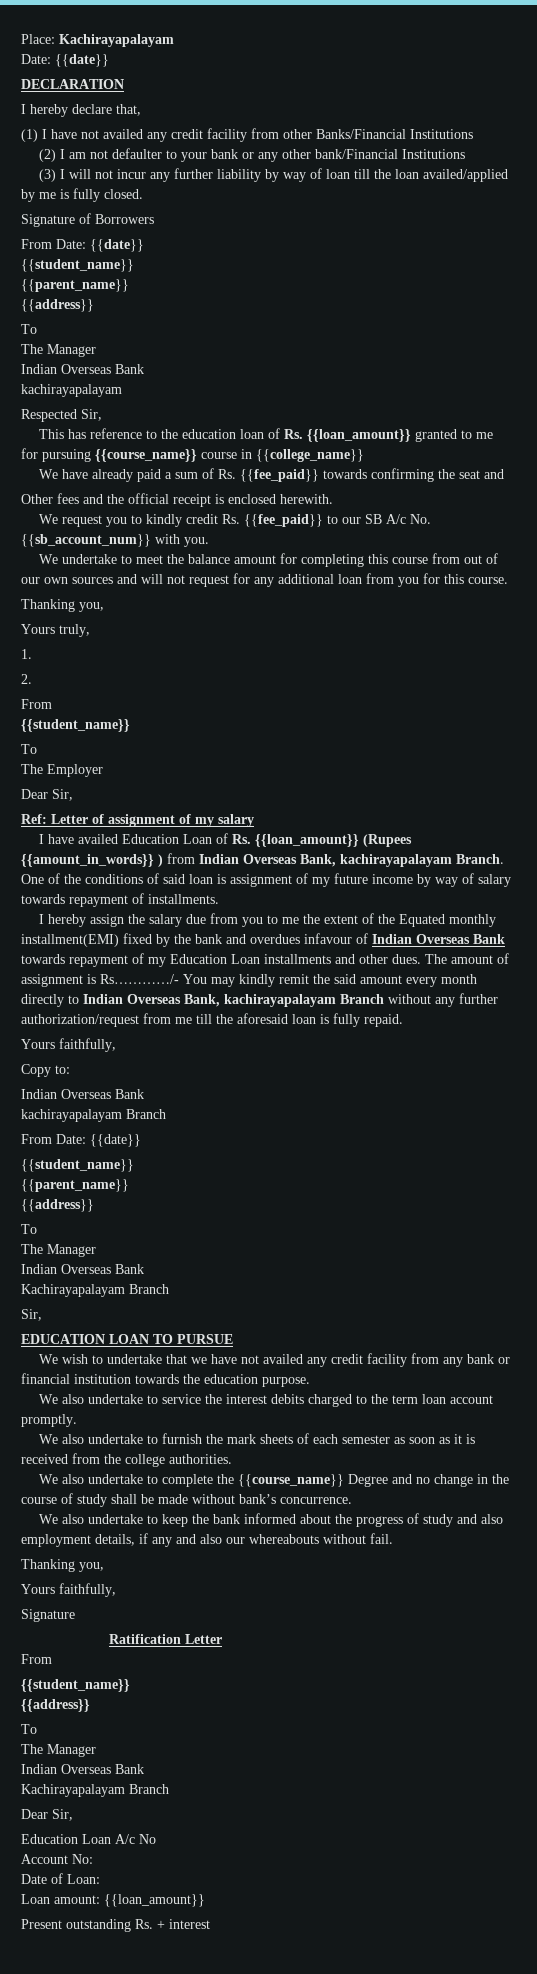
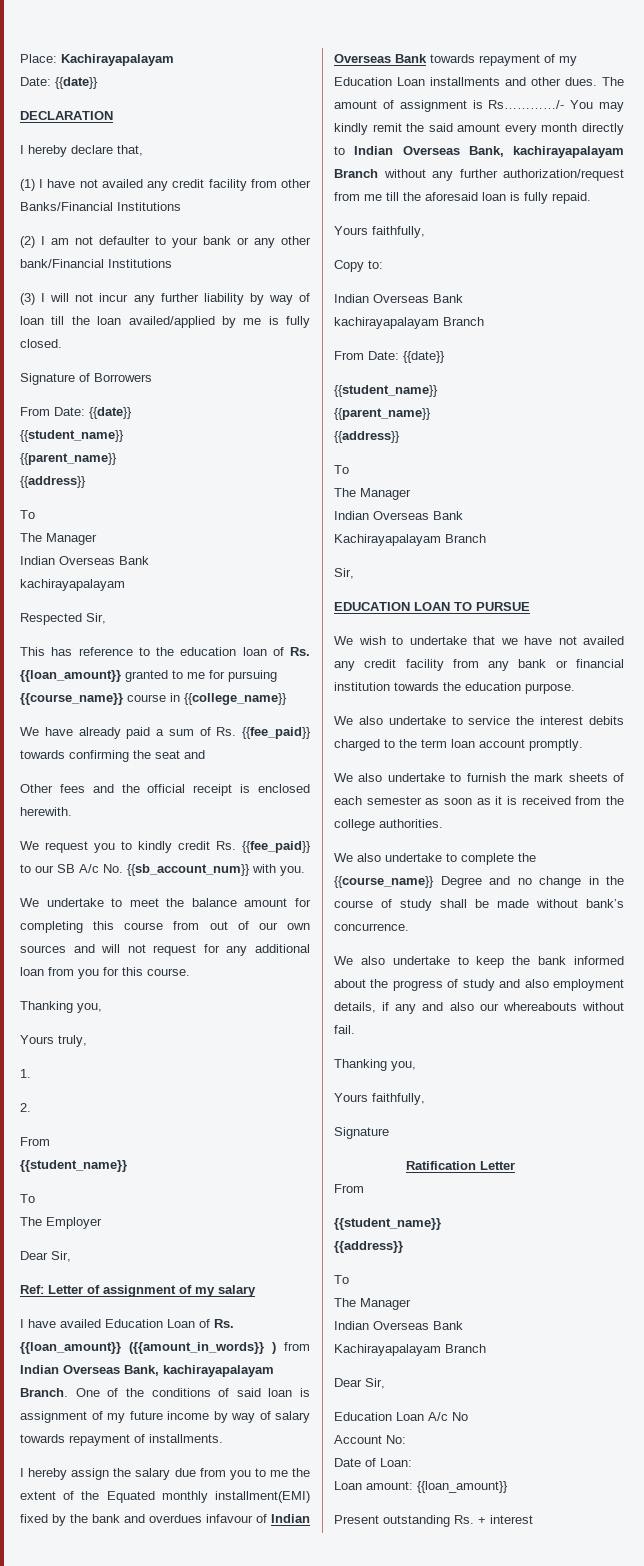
[363,834,413,847] [21,854,154,867] (Rupees {{amount_in_words}} -> [129,1342,264,1354] ({{amount_in_words}}

